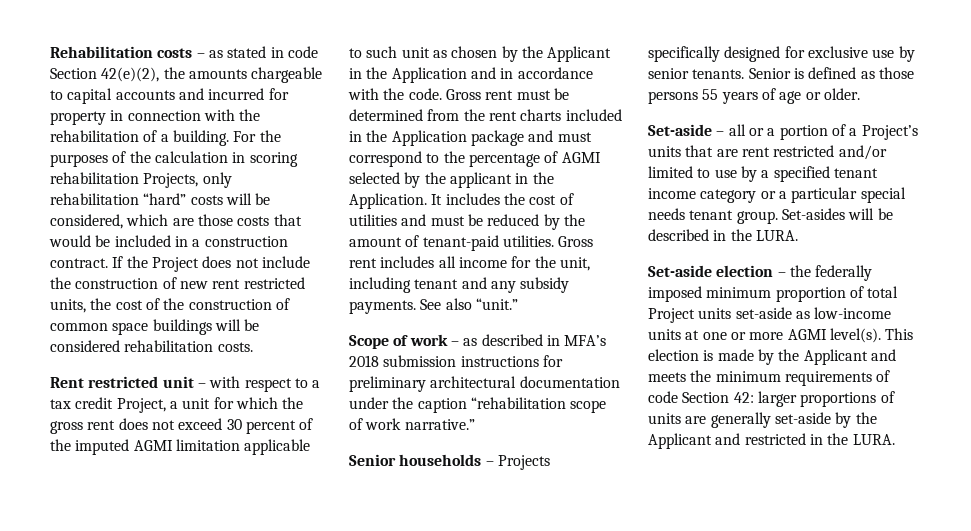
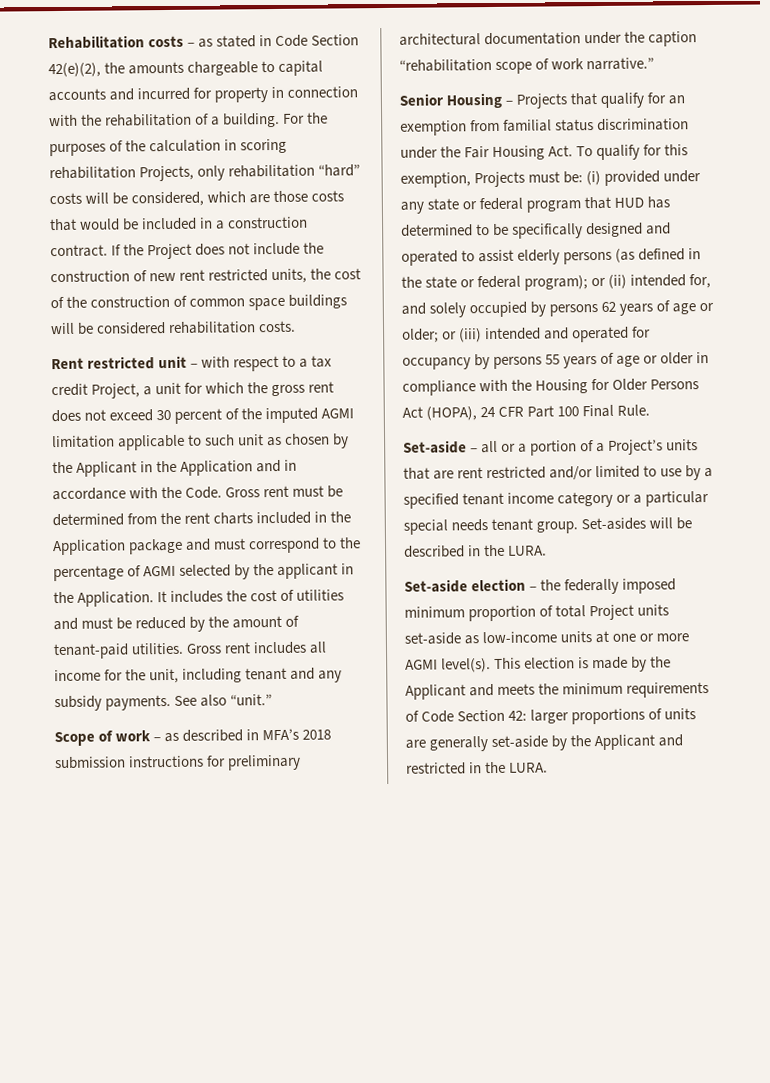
[287,46,318,58] code -> [275,34,309,47] Code
[408,88,442,100] code. -> [185,486,223,499] Code.
[399,454,482,466] households -> [446,92,503,109] Housing
[648,46,915,62] [648,67,914,79] specifically designed for exclusive use by senior tenants. Senior is defined as those -> [570,92,686,108] [400,118,690,136] [400,144,689,161] [400,170,702,188] [400,196,671,214] [401,222,672,239] [401,248,702,266] [401,273,712,291] [401,300,715,318] [402,326,652,343] [402,354,491,370] that qualify for an exemption from familial status discrimination under the Fair Housing Act. To qualify for this exemption, Projects must be: (i) provided under any state or federal program that HUD has determined to be specifically designed and operated to assist elderly persons (as defined in the state or federal program); or (ii) intended for, and solely occupied by persons 62 years of age or older; or (iii) intended and operated for occupancy by
[823,88,860,100] older. -> [660,351,710,365] [402,378,700,396] [402,404,651,421] older in compliance with the Housing for Older Persons Act (HOPA), 24 CFR Part 100 Final Rule.
[648,391,678,403] code -> [421,710,455,723] Code

